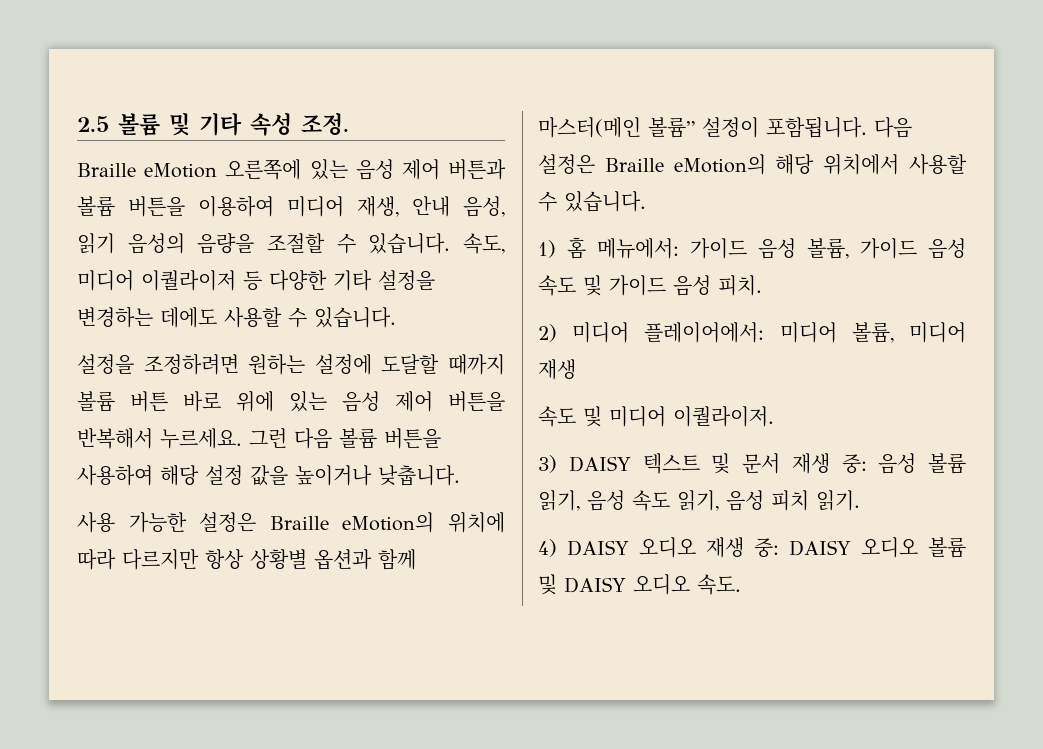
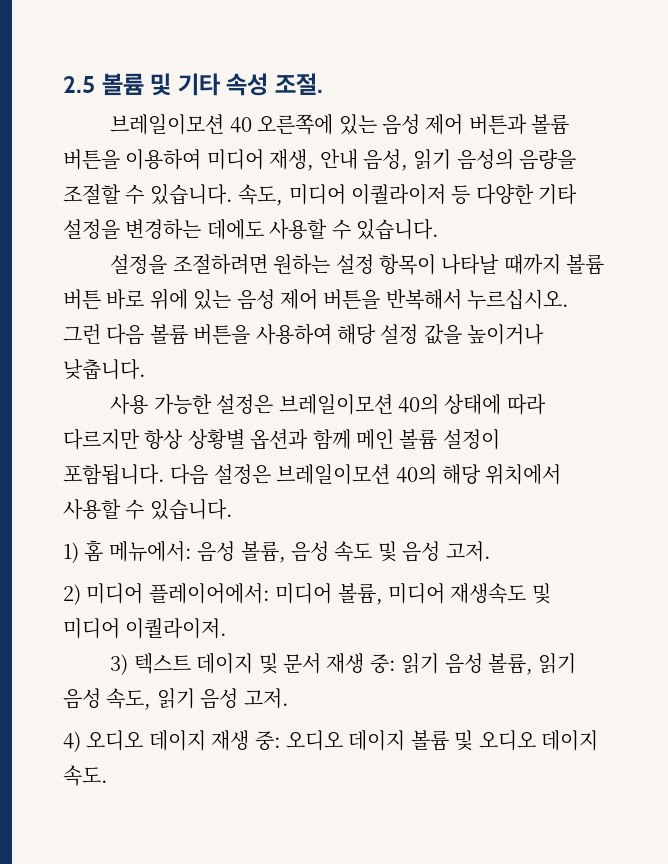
[301,113,349,135] [77,163,218,178] 조정. // Braille eMotion -> [275,73,324,95] [110,114,252,135] 조절. // 브레일이모션 40
[143,354,440,375] 조정하려면 원하는 설정에 도달할 -> [172,254,500,275] 조절하려면 원하는 설정 항목이 나타날
[160,428,242,449] 누르세요. -> [467,289,570,310] 누르십시오.
[269,512,505,533] Braille eMotion의 위치에 -> [278,394,502,415] 브레일이모션 40의 상태에
[538,117,695,138] 마스터(메인 볼륨” -> [356,429,438,450] 메인 볼륨
[604,154,766,175] Braille eMotion의 -> [276,464,437,485] 브레일이모션 40의
[690,238,917,259] 가이드 음성 볼륨, 가이드 -> [197,541,286,563] 음성 볼륨,
[609,275,762,296] 가이드 음성 피치. -> [402,541,491,562] 음성 고저.
[538,359,576,380] [538,406,576,427] 재생 // 속도 -> [450,583,527,604] 재생속도
[568,453,700,474] DAISY 텍스트 -> [133,653,254,674] 텍스트 데이지
[878,453,966,474] [538,490,860,511] [538,537,966,558] [538,574,690,595] 음성 볼륨 읽기, 음성 속도 읽기, 음성 피치 읽기. // 4) DAISY 오디오 재생 중: DAISY 오디오 볼륨 및 DAISY 오디오 -> [401,653,577,675] [63,688,289,710] [63,730,598,752] 읽기 음성 볼륨, 읽기 음성 속도, 읽기 음성 고저. // 4) 오디오 데이지 재생 중: 오디오 데이지 볼륨 및 오디오 데이지

